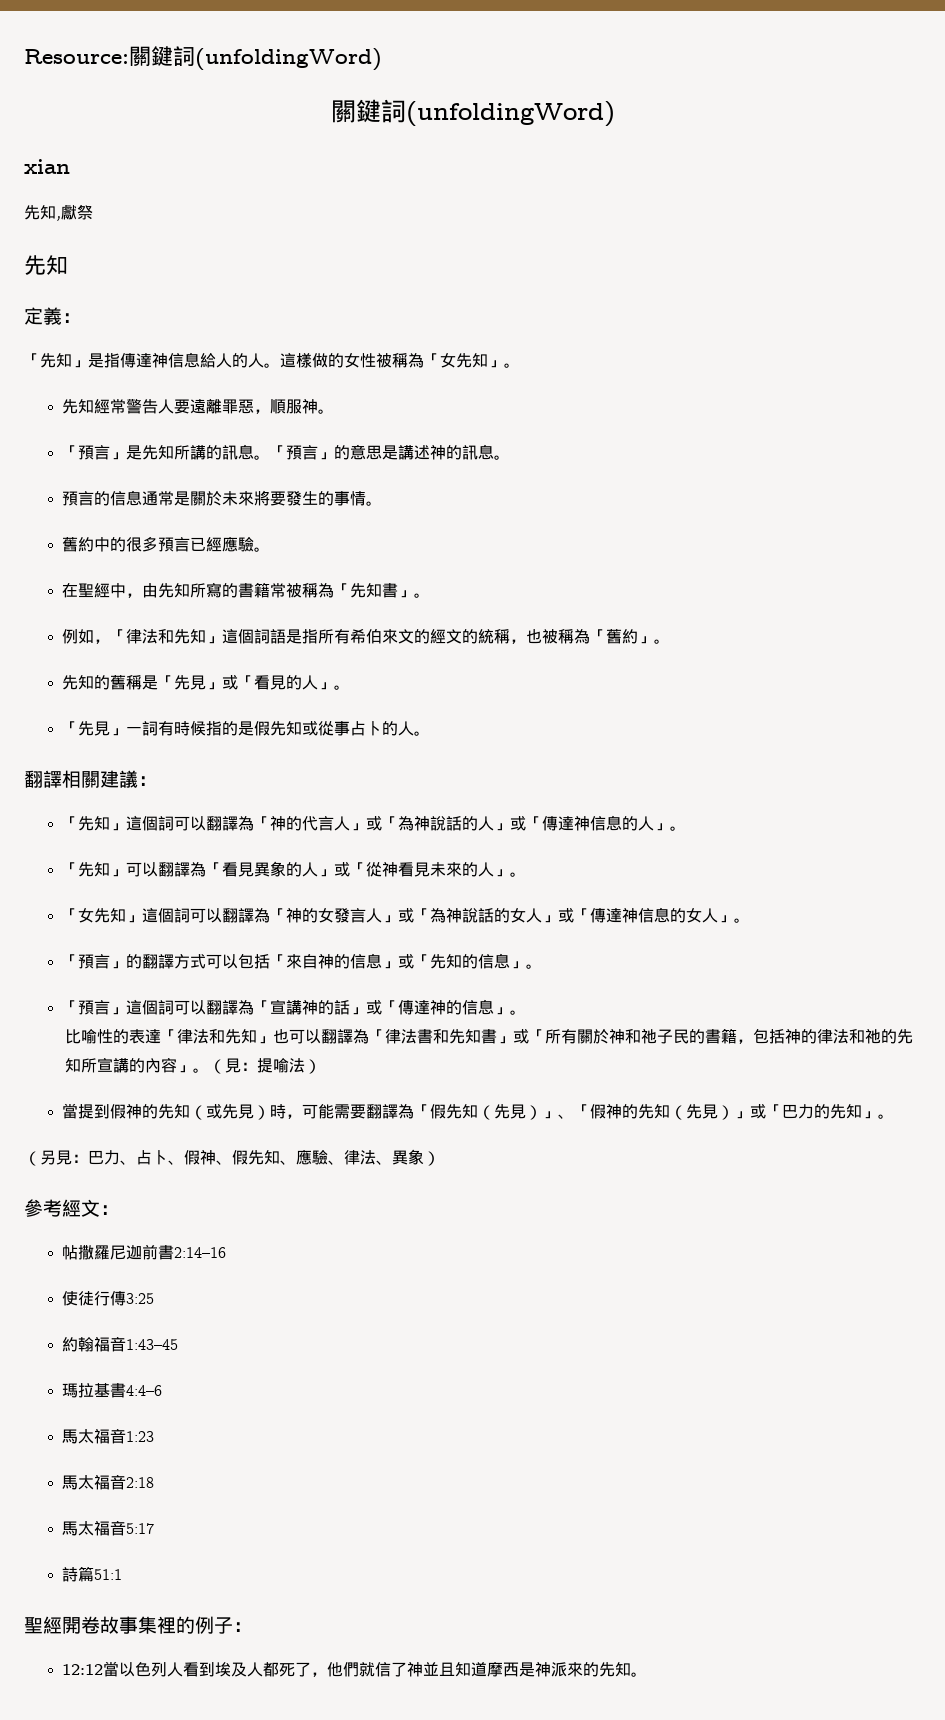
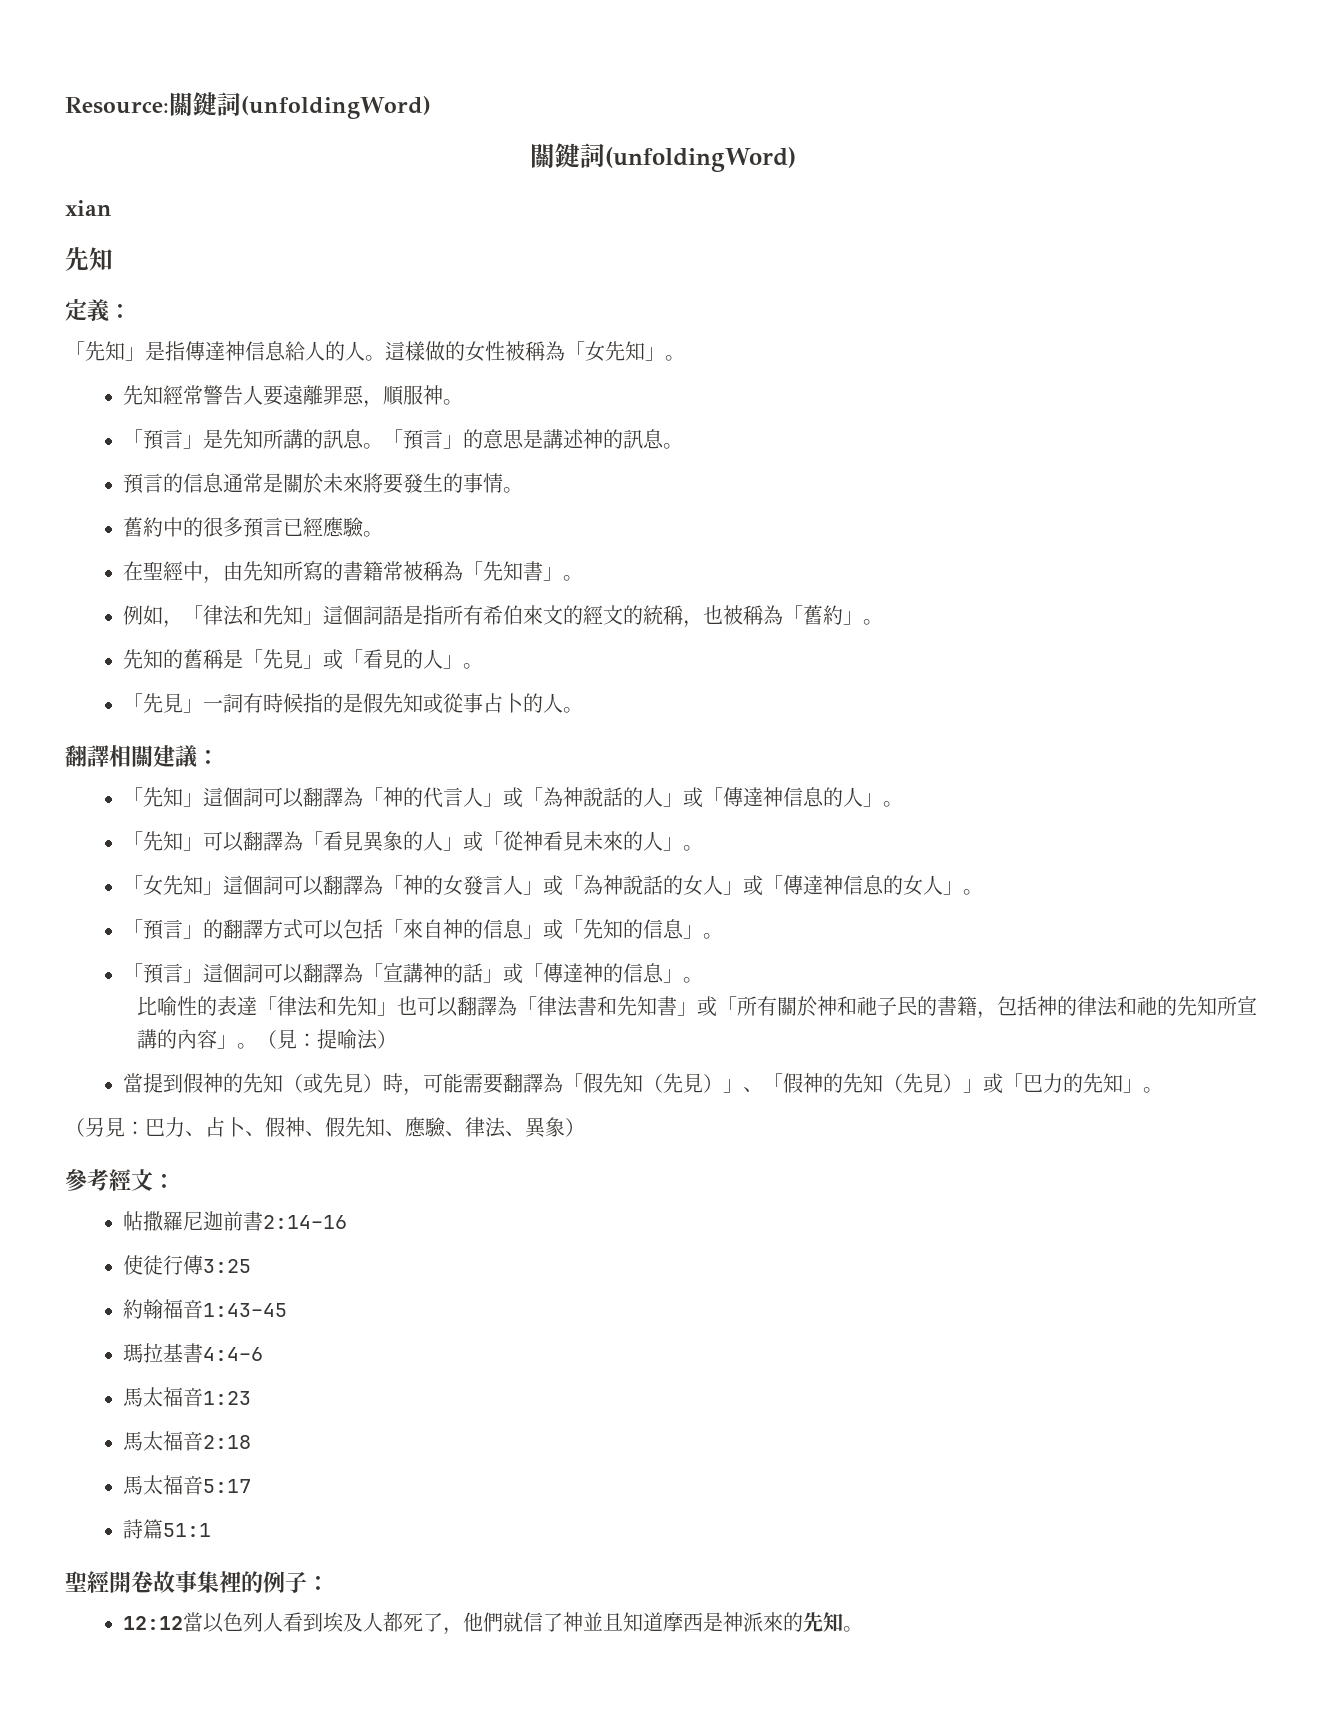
[24,205,93,221] // 先知,獻祭 -> (112, 208) none

